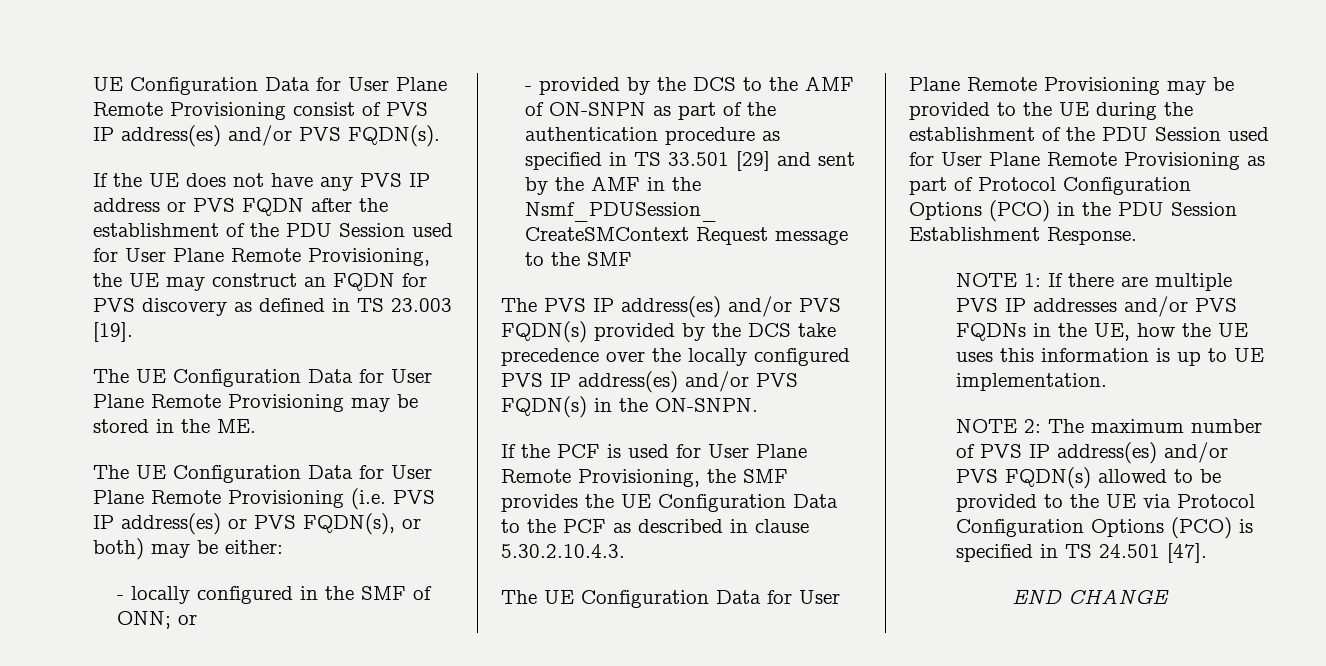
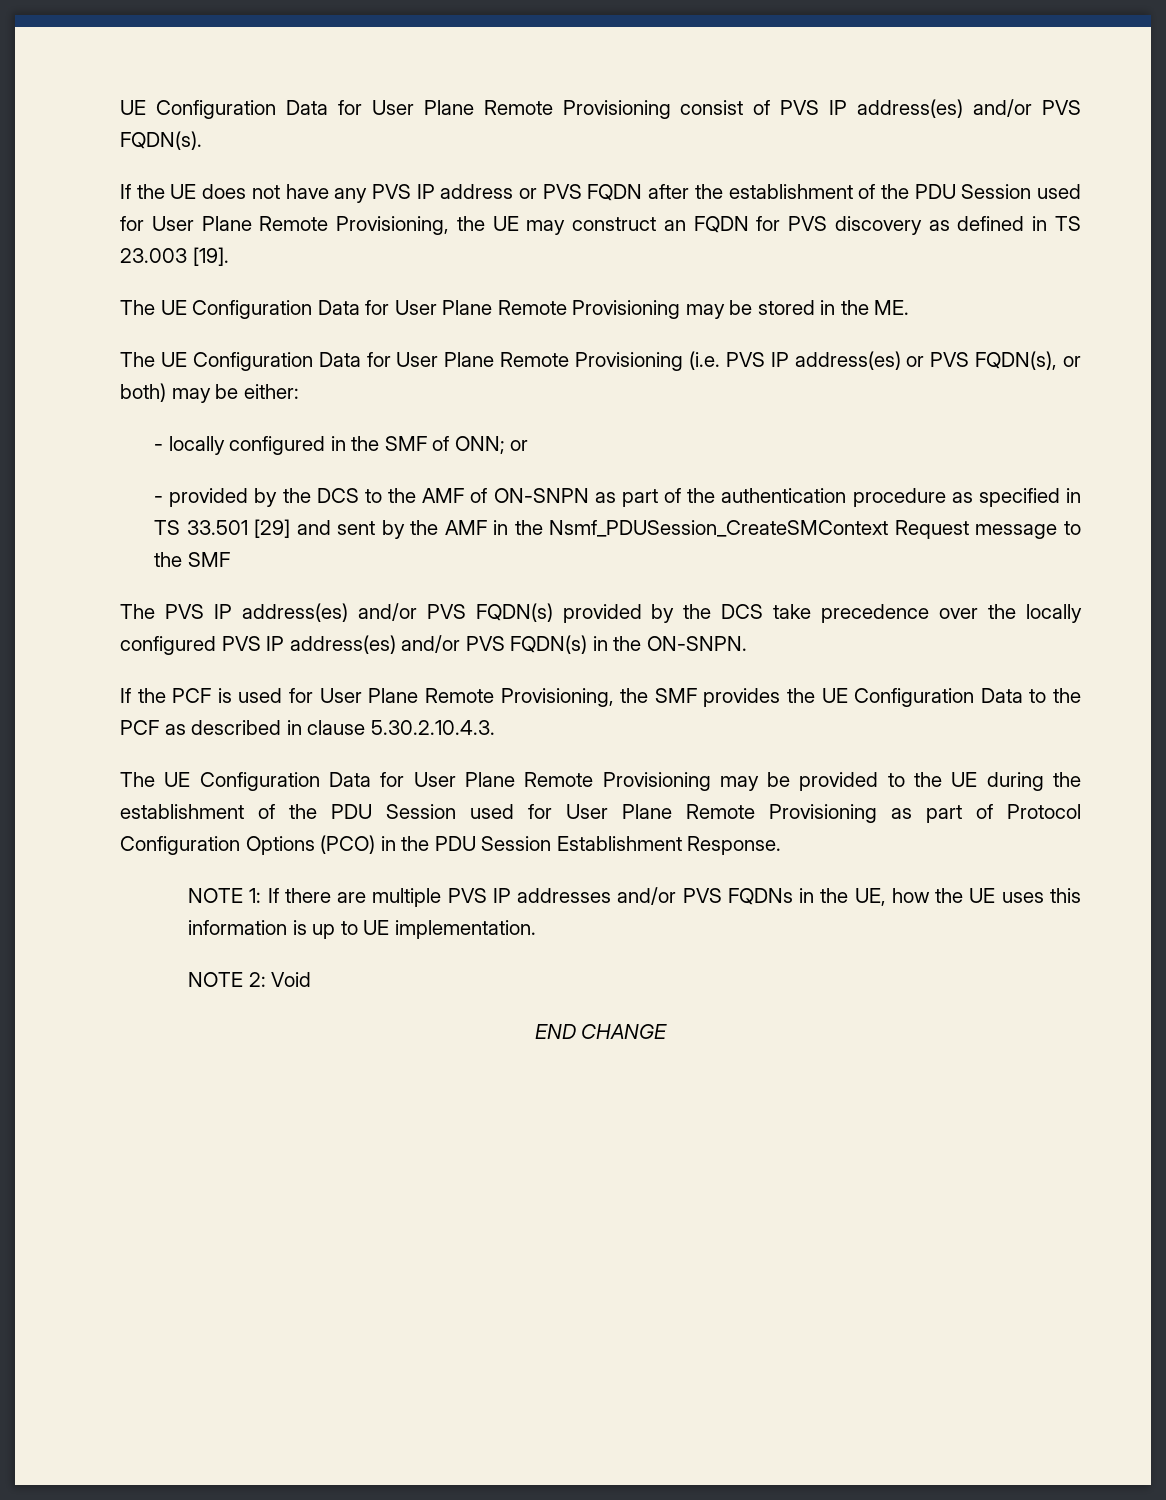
[1048,419,1263,433] [956,442,1229,464] [956,467,1222,489] [956,494,1256,512] [956,517,1254,539] [956,543,1208,563] The maximum number of PVS IP address(es) and/or PVS FQDN(s) allowed to be provided to the UE via Protocol Configuration Options (PCO) is specified in TS 24.501 [47]. -> [271,972,312,987] Void

